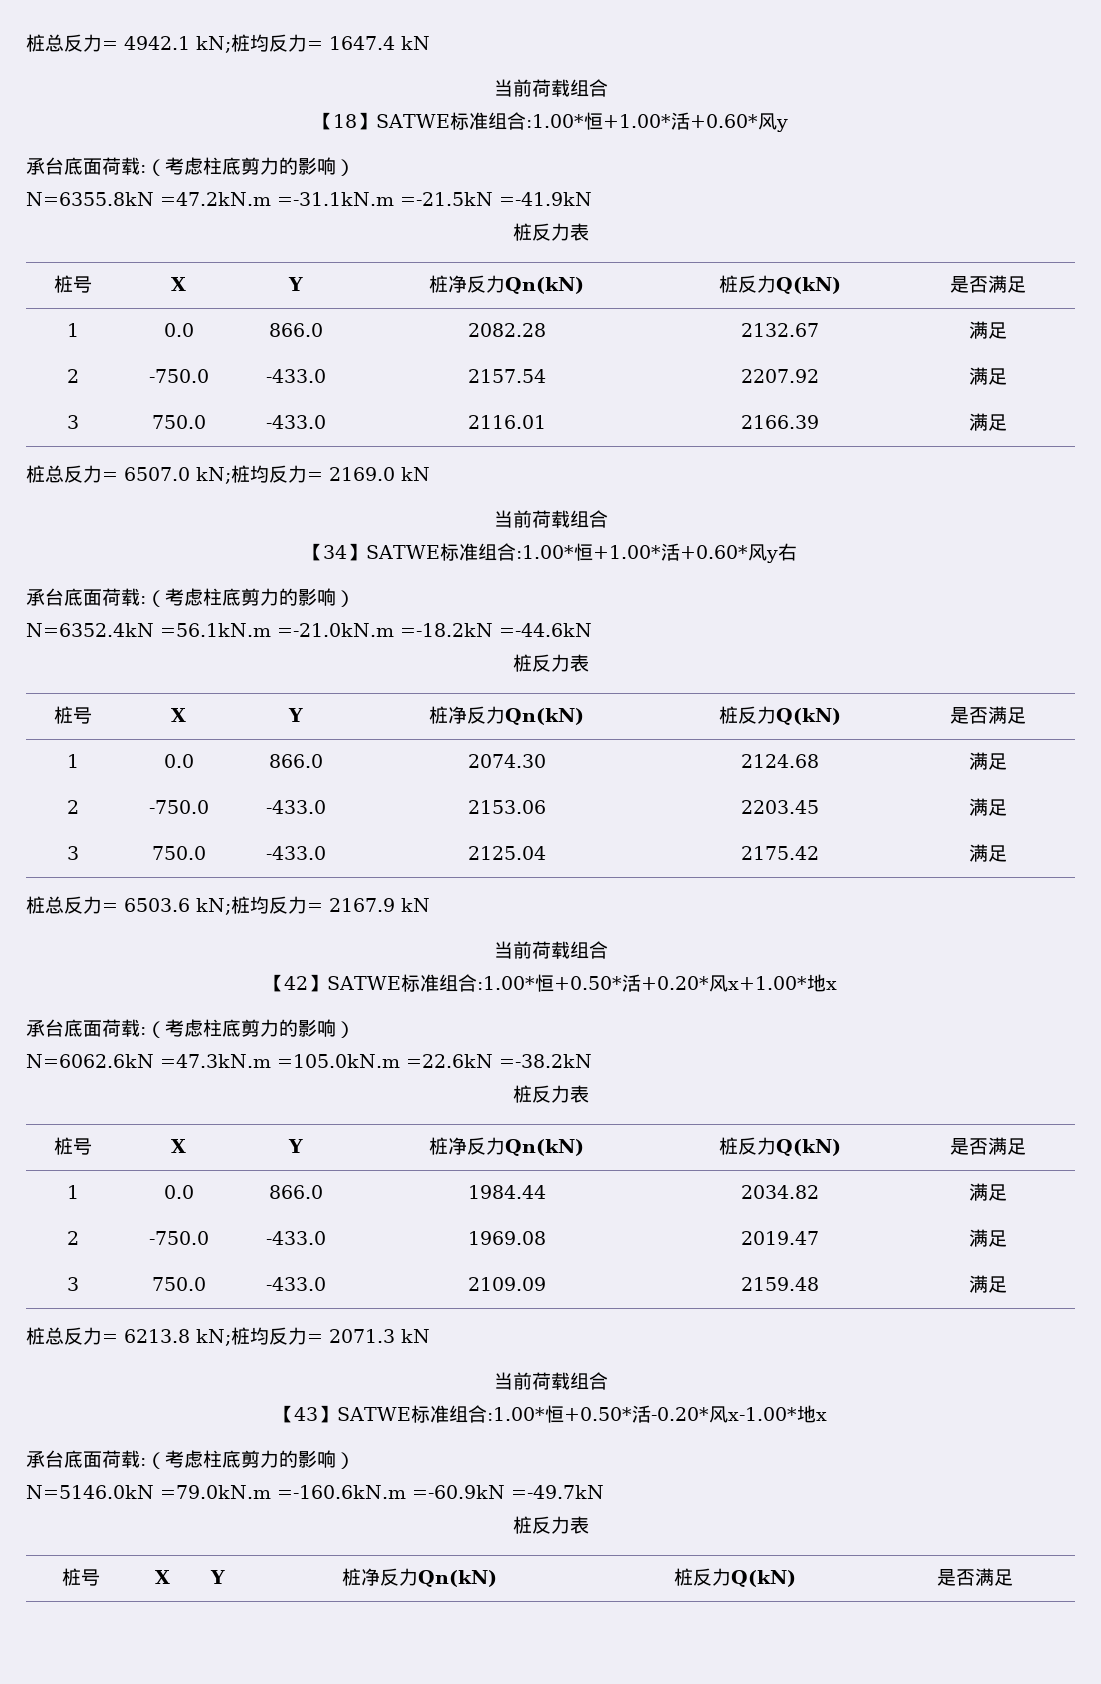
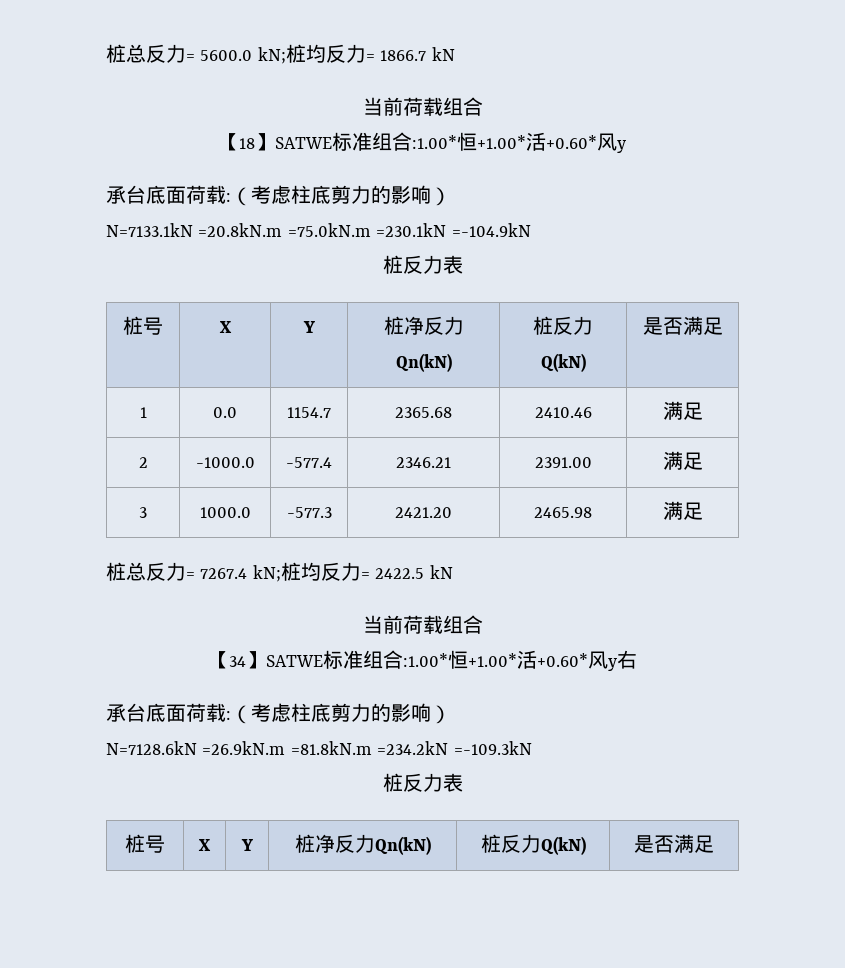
[26,34,395,53] 桩总反力= 4942.1 kN;桩均反力= 1647.4 -> [106,44,427,64] 桩总反力= 5600.0 kN;桩均反力= 1866.7
[26,192,592,206] N=6355.8kN =47.2kN.m =-31.1kN.m =-21.5kN =-41.9kN -> [106,223,531,237] N=7133.1kN =20.8kN.m =75.0kN.m =230.1kN =-104.9kN
[269,323,323,337] [467,323,546,337] [741,323,819,337] [969,321,1007,339] [67,369,79,383] [148,369,209,383] [266,369,326,383] [467,369,546,383] [741,369,819,383] [969,367,1007,385] [67,415,79,429] [151,415,206,429] [266,415,326,429] [467,415,546,429] [741,415,819,429] [969,413,1007,431] [26,465,395,484] 866.0 | 2082.28 | 2132.67 | 满足 // 2 | -750.0 | -433.0 | 2157.54 | 2207.92 | 满足 // 3 | 750.0 | -433.0 | 2116.01 | 2166.39 | 满足 // 桩总反力= 6507.0 kN;桩均反力= 2169.0 -> [287,407,331,418] [395,407,452,418] [534,407,592,418] [662,401,703,420] [138,457,148,468] [195,457,255,468] [286,457,332,468] [396,457,451,468] [534,457,592,468] [662,451,703,470] [139,507,147,518] [199,507,251,518] [286,507,332,518] [395,507,452,518] [534,507,592,518] [662,501,703,520] [106,562,425,582] 1154.7 | 2365.68 | 2410.46 | 满足 // 2 | -1000.0 | -577.4 | 2346.21 | 2391.00 | 满足 // 3 | 1000.0 | -577.3 | 2421.20 | 2465.98 | 满足 // 桩总反力= 7267.4 kN;桩均反力= 2422.5
[26,623,592,637] N=6352.4kN =56.1kN.m =-21.0kN.m =-18.2kN =-44.6kN -> [106,741,532,755] N=7128.6kN =26.9kN.m =81.8kN.m =234.2kN =-109.3kN
[67,754,79,768] [163,754,194,768] [269,754,323,768] [467,754,546,768] [741,754,819,768] [969,752,1007,770] [67,800,79,814] [148,800,209,814] [266,800,326,814] [467,800,546,814] [741,800,819,814] [969,798,1007,816] [67,846,79,860] [151,846,206,860] [266,846,326,860] [467,846,546,860] [741,846,819,860] [969,844,1007,862] [26,896,430,915] [493,941,608,959] [264,974,837,992] [26,1019,355,1038] [26,1054,592,1068] [512,1085,589,1103] [54,1137,92,1155] [171,1139,186,1153] [288,1139,303,1153] [429,1137,584,1156] [719,1137,841,1156] [950,1137,1026,1155] [67,1185,79,1199] [163,1185,194,1199] [269,1185,323,1199] [467,1185,546,1199] [741,1185,819,1199] [969,1183,1007,1201] [67,1231,79,1245] [148,1231,209,1245] [266,1231,326,1245] [467,1231,546,1245] [741,1231,819,1245] [969,1229,1007,1247] [67,1277,79,1291] [151,1277,206,1291] [266,1277,326,1291] [467,1277,546,1291] [741,1277,819,1291] [969,1275,1007,1293] [26,1327,430,1346] [493,1372,608,1390] [274,1405,827,1423] [26,1450,355,1469] [26,1485,604,1499] [512,1516,589,1534] [61,1568,100,1586] [155,1570,170,1584] [209,1570,225,1584] [342,1568,497,1587] [673,1568,796,1587] [936,1568,1013,1586] // 1 | 0.0 | 866.0 | 2074.30 | 2124.68 | 满足 // 2 | -750.0 | -433.0 | 2153.06 | 2203.45 | 满足 // 3 | 750.0 | -433.0 | 2125.04 | 2175.42 | 满足 // 桩总反力= 6503.6 kN;桩均反力= 2167.9 kN // 当前荷载组合 // 【42】SATWE标准组合:1.00*恒+0.50*活+0.20*风x+1.00*地x // 承台底面荷载:（考虑柱底剪力的影响） // N=6062.6kN =47.3kN.m =105.0kN.m =22.6kN =-38.2kN // 桩反力表 // 桩号 | X | Y | 桩净反力Qn(kN) | 桩反力Q(kN) | 是否满足 // 1 | 0.0 | 866.0 | 1984.44 | 2034.82 | 满足 // 2 | -750.0 | -433.0 | 1969.08 | 2019.47 | 满足 // 3 | 750.0 | -433.0 | 2109.09 | 2159.48 | 满足 // 桩总反力= 6213.8 kN;桩均反力= 2071.3 kN // 当前荷载组合 // 【43】SATWE标准组合:1.00*恒+0.50*活-0.20*风x-1.00*地x // 承台底面荷载:（考虑柱底剪力的影响） // N=5146.0kN =79.0kN.m =-160.6kN.m =-60.9kN =-49.7kN // 桩反力表 // 桩号 | X | Y | 桩净反力Qn(kN) | 桩反力Q(kN) | 是否满足 -> (714, 844) none

